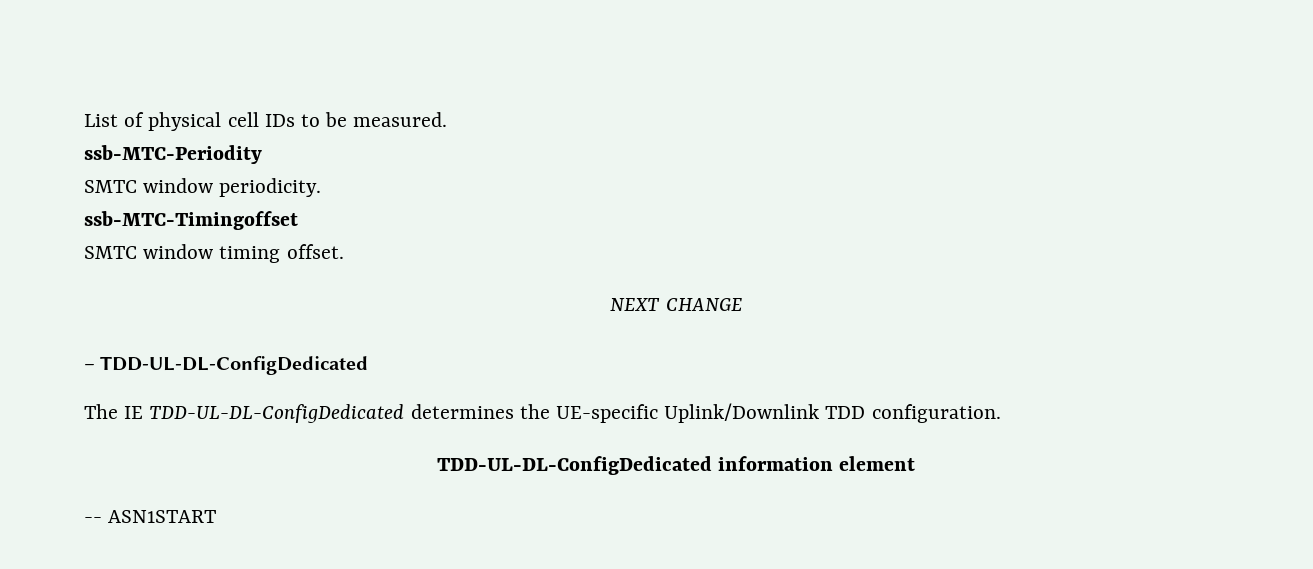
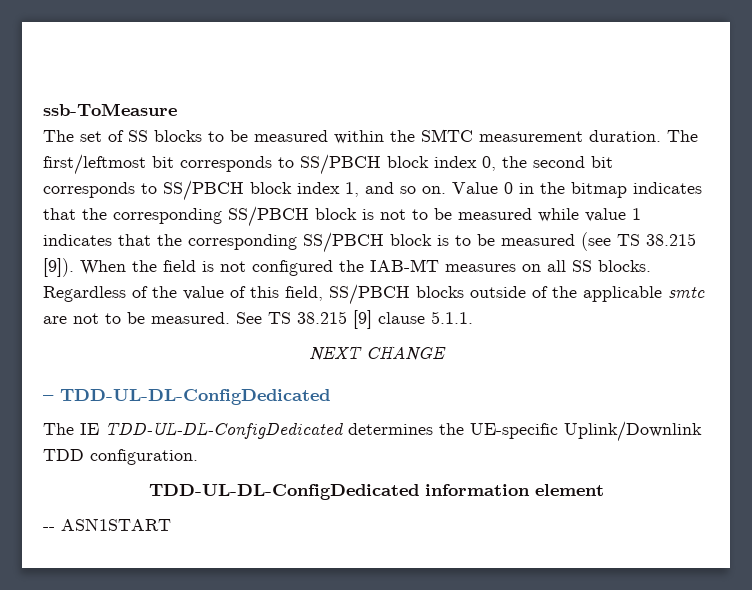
[84,112,448,131] [84,145,262,164] [84,178,322,197] [84,211,298,230] [84,244,344,263] List of physical cell IDs to be measured. // ssb-MTC-Periodity // SMTC window periodicity. // ssb-MTC-Timingoffset // SMTC window timing offset. -> [43,103,177,116] [43,129,698,144] [43,154,613,175] [43,180,702,201] [43,206,641,227] [43,232,696,253] [43,258,651,277] [43,284,705,305] [43,310,473,329] ssb-ToMeasure // The set of SS blocks to be measured within the SMTC measurement duration. The first/leftmost bit corresponds to SS/PBCH block index 0, the second bit corresponds to SS/PBCH block index 1, and so on. Value 0 in the bitmap indicates that the corresponding SS/PBCH block is not to be measured while value 1 indicates that the corresponding SS/PBCH block is to be measured (see TS 38.215 [9]). When the field is not configured the IAB-MT measures on all SS blocks. Regardless of the value of this field, SS/PBCH blocks outside of the applicable smtc are not to be measured. See TS 38.215 [9] clause 5.1.1.

